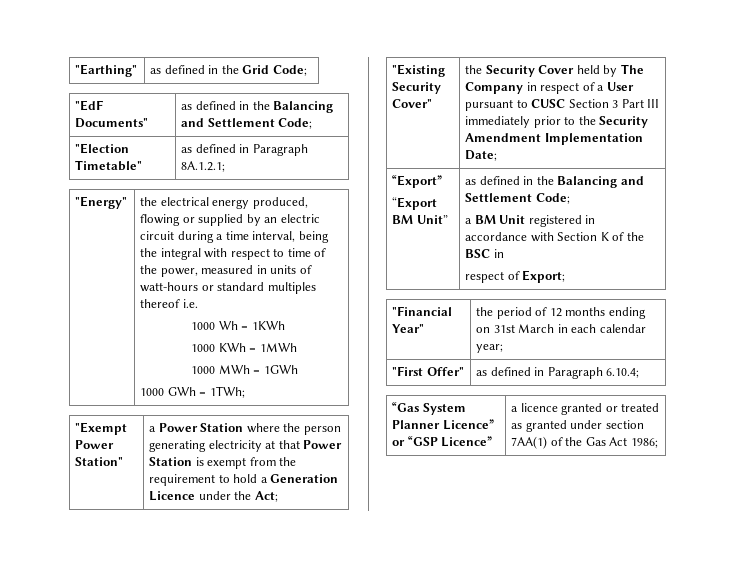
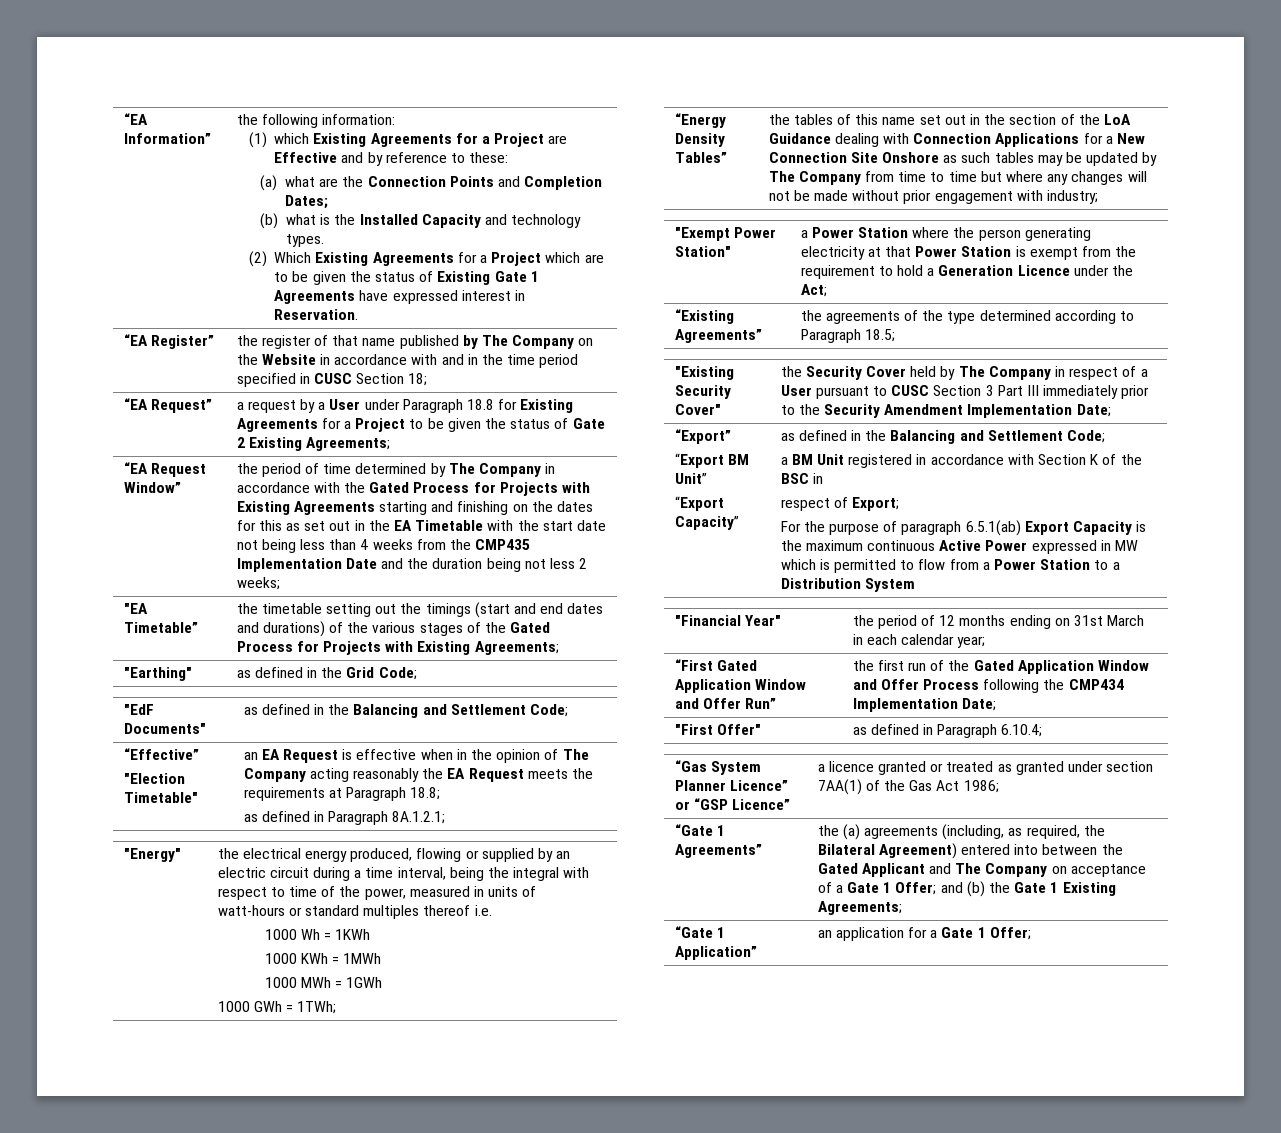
(75, 70) none -> [123,113,148,125] [123,133,211,144] [236,114,396,128] [248,132,568,148] [274,152,509,166] [260,175,603,191] [285,195,329,209] [260,213,582,229] [286,234,325,247] [248,251,604,267] [274,271,539,285] [274,290,526,304] [274,309,359,320] [123,334,214,349] [236,335,594,349] [236,354,579,368] [236,373,428,387] [123,398,212,413] [236,399,574,413] [236,418,605,432] [236,437,391,451] [123,462,206,477] [123,482,181,493] [236,463,556,477] [236,482,591,496] [236,501,594,515] [236,520,606,531] [236,539,531,553] [236,558,588,572] [236,577,280,590] [123,603,148,614] [123,622,198,633] [236,602,604,618] [236,621,551,637] [236,641,559,655] “EA Information” | the following information: // (1) which Existing Agreements for a Project are Effective and by reference to these: // (a) what are the Connection Points and Completion Dates; // (b) what is the Installed Capacity and technology types. // (2) Which Existing Agreements for a Project which are to be given the status of Existing Gate 1 Agreements have expressed interest in Reservation. // “EA Register” | the register of that name published by The Company on the Website in accordance with and in the time period specified in CUSC Section 18; // “EA Request” | a request by a User under Paragraph 18.8 for Existing Agreements for a Project to be given the status of Gate 2 Existing Agreements; // “EA Request Window” | the period of time determined by The Company in accordance with the Gated Process for Projects with Existing Agreements starting and finishing on the dates for this as set out in the EA Timetable with the start date not being less than 4 weeks from the CMP435 Implementation Date and the duration being not less 2 weeks; // "EA Timetable” | the timetable setting out the timings (start and end dates and durations) of the various stages of the Gated Process for Projects with Existing Agreements; //
(313, 123) none -> [123,748,199,760] “Effective” //
(143, 165) none -> [243,749,589,763] [243,768,594,782] [243,787,441,801] an EA Request is effective when in the opinion of The Company acting reasonably the EA Request meets the requirements at Paragraph 18.8; //
(245, 392) none -> [674,113,726,128] [674,133,725,147] [674,152,727,163] [768,114,1131,125] [768,133,1146,147] [768,152,1158,166] [768,171,1147,185] [768,190,1099,204] // “Energy Density Tables” | the tables of this name set out in the section of the LoA Guidance dealing with Connection Applications for a New Connection Site Onshore as such tables may be updated by The Company from time to time but where any changes will not be made without prior engagement with industry;
(278, 496) none -> [674,309,734,324] [674,329,762,343] [800,310,1135,324] [800,329,895,343] // “Existing Agreements” | the agreements of the type determined according to Paragraph 18.5;
(448, 219) none -> [674,496,724,511] [674,516,739,530] // “Export Capacity”
(566, 276) none -> [780,520,1147,536] [780,540,1139,554] [780,559,1120,573] [780,578,915,592] // For the purpose of paragraph 6.5.1(ab) Export Capacity is the maximum continuous Active Power expressed in MW which is permitted to flow from a Power Station to a Distribution System
(504, 348) none -> [674,659,757,671] [674,679,806,693] [674,698,777,709] [852,660,1150,674] [852,679,1124,693] [852,698,996,712] // “First Gated Application Window and Offer Run” | the first run of the Gated Application Window and Offer Process following the CMP434 Implementation Date;
(658, 443) none -> [674,824,725,836] [674,844,762,858] [817,824,1105,840] [817,843,1123,859] [817,863,1146,877] [817,881,1116,897] [817,901,902,915] [674,926,725,938] [674,946,757,960] [817,927,1031,941] // “Gate 1 Agreements” | the (a) agreements (including, as required, the Bilateral Agreement) entered into between the Gated Applicant and The Company on acceptance of a Gate 1 Offer; and (b) the Gate 1 Existing Agreements; // “Gate 1 Application” | an application for a Gate 1 Offer;

